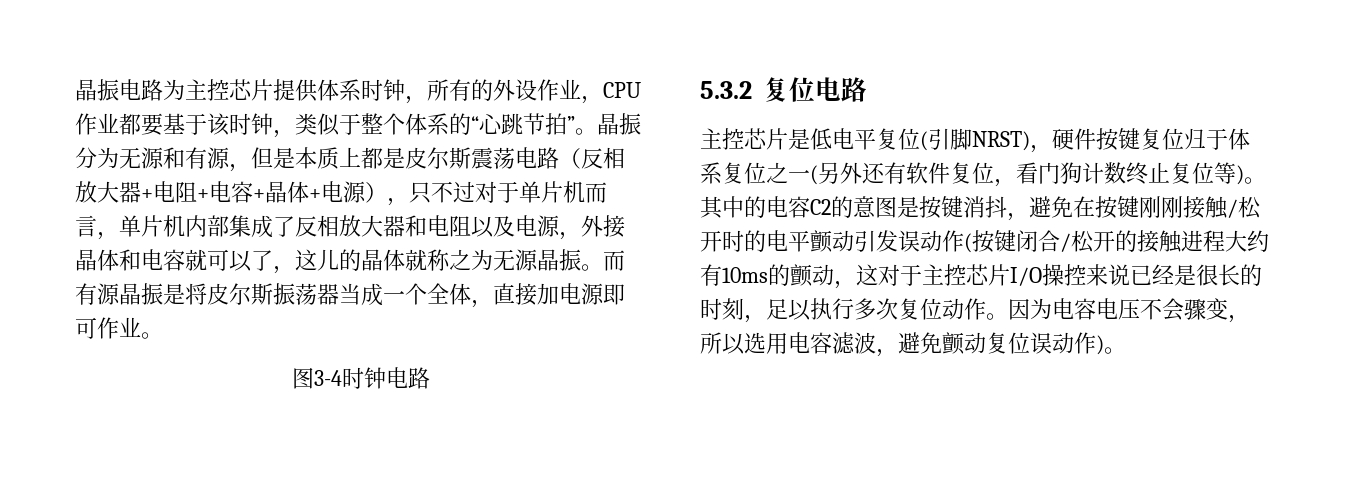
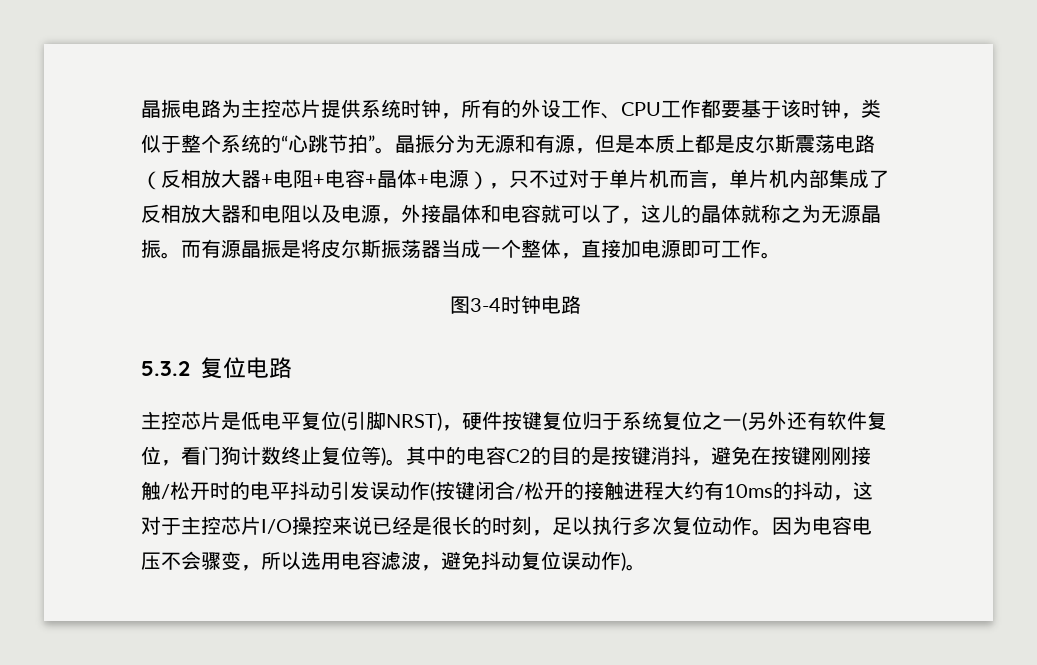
[317,79,361,101] 体系 -> [361,99,401,118] 系统
[537,79,641,104] [75,113,119,135] 作业，CPU作业 -> [561,99,701,119] 工作、CPU工作
[405,113,449,135] 体系 -> [221,134,261,153] 系统
[427,283,449,304] 全 -> [521,239,541,258] 整
[97,317,141,339] 作业 -> [721,239,761,258] 工作
[1228,128,1250,150] [700,162,722,184] 体系 -> [622,411,662,430] 系统
[853,196,897,218] 意图 -> [551,446,591,465] 目的
[810,230,833,253] 颤 -> [290,481,310,500] 抖
[790,264,813,287] 颤 -> [793,481,813,500] 抖
[942,332,965,355] 颤 -> [481,551,501,570] 抖

